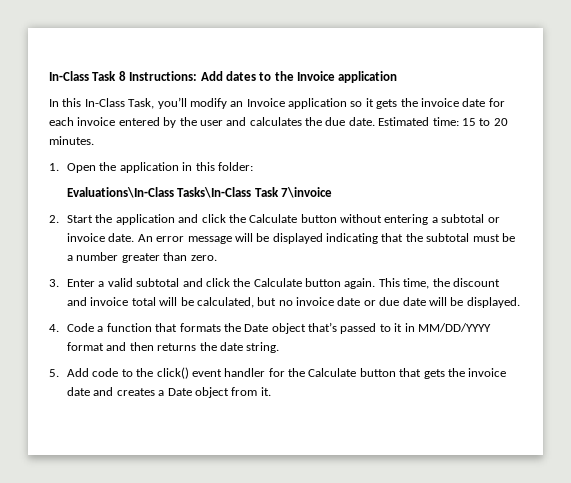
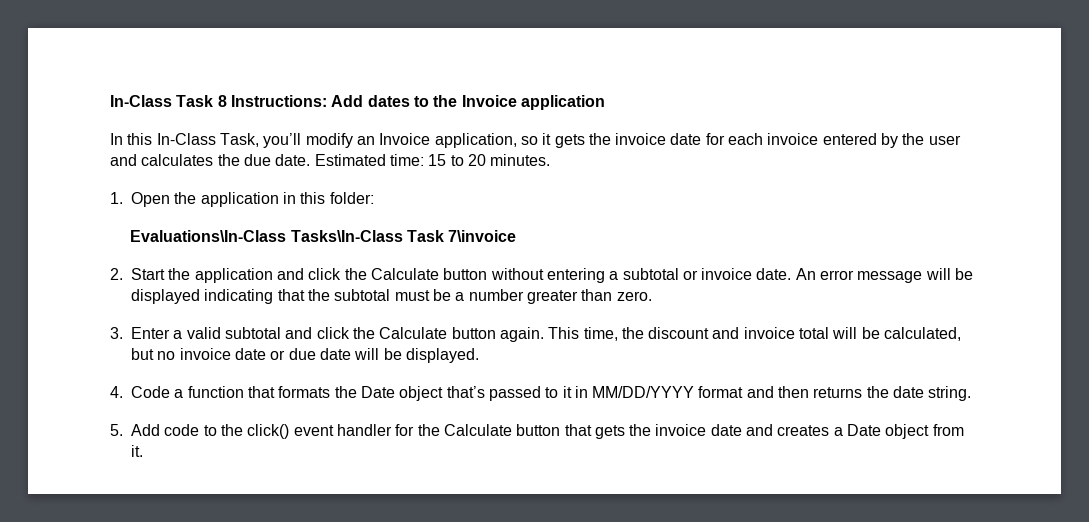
[288,98,347,109] application -> [434,133,517,148] application,

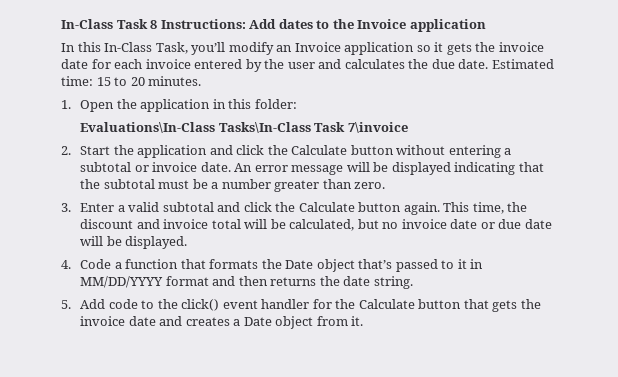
[434,133,517,148] application, -> [344,42,415,55] application

